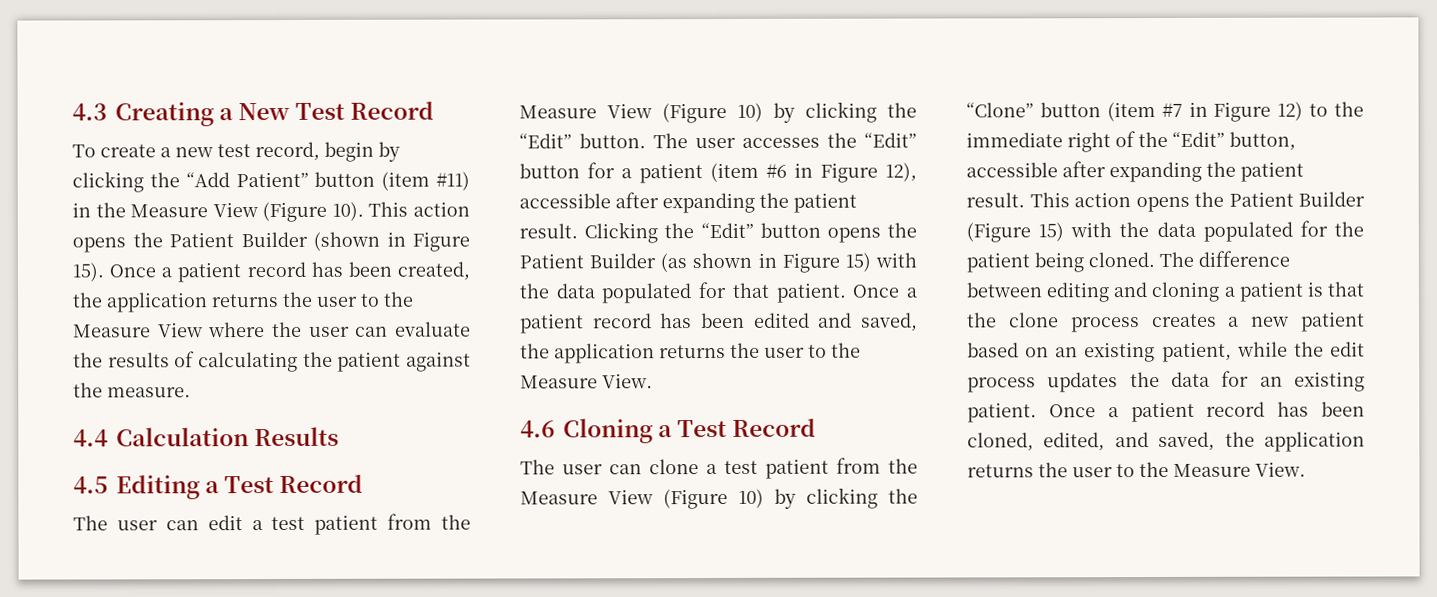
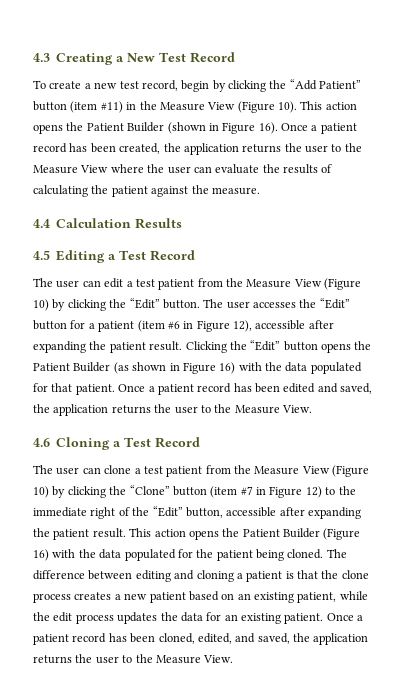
[72,262,104,282] 15). -> [258,122,278,134] 16).
[844,252,871,272] 15) -> [219,362,236,374] 16)
[1038,222,1065,242] 15) -> [33,549,49,561] 16)

